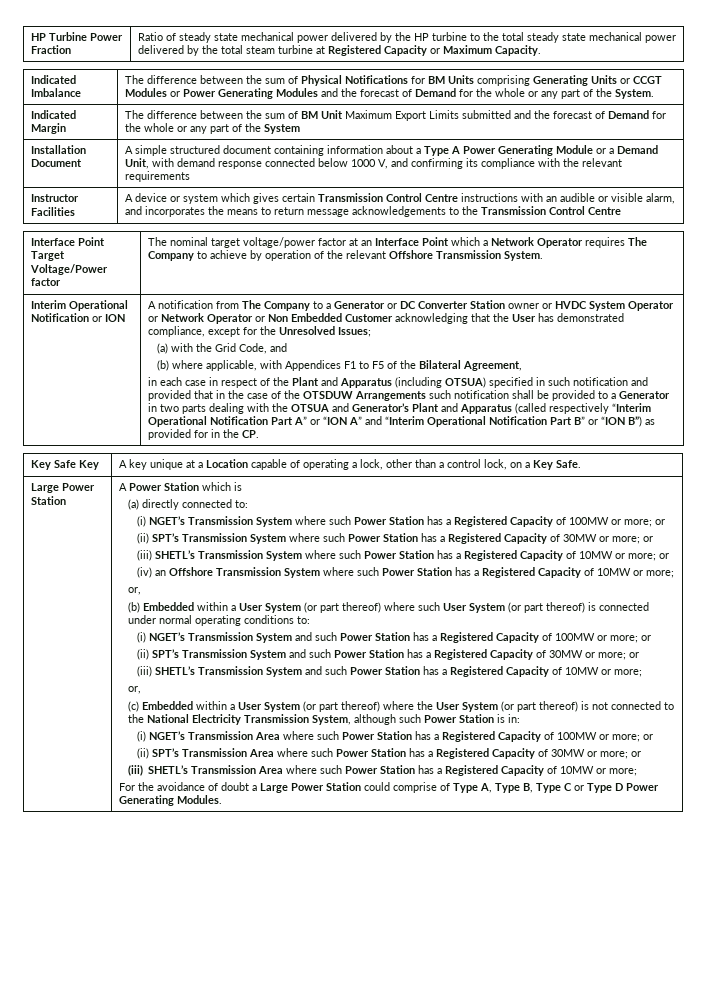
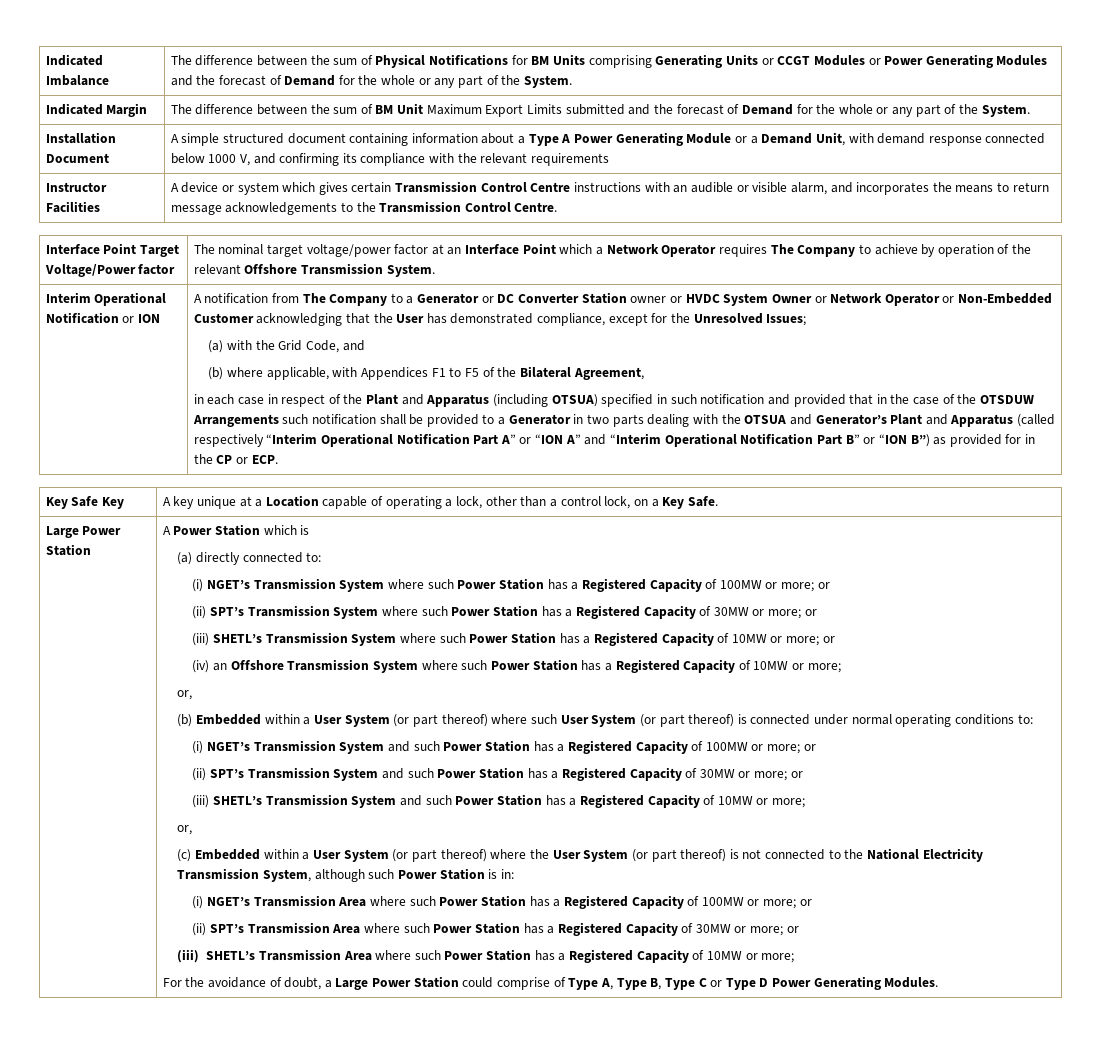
[30,32,123,41] [30,45,71,54] [137,32,676,43] [137,45,541,56] HP Turbine Power Fraction | Ratio of steady state mechanical power delivered by the HP turbine to the total steady state mechanical power delivered by the total steam turbine at Registered Capacity or Maximum Capacity. // -> (45, 60) none
[263,124,300,134] System -> [981,104,1030,117] System.
[587,207,621,215] Centre -> [514,202,558,212] Centre.
[627,301,674,311] Operator -> [771,294,812,303] Owner
[267,313,342,322] Non Embedded -> [958,293,1053,304] Non-Embedded
[241,430,259,438] CP. -> [216,455,278,464] CP or ECP.
[220,782,249,791] doubt -> [284,977,322,990] doubt,

